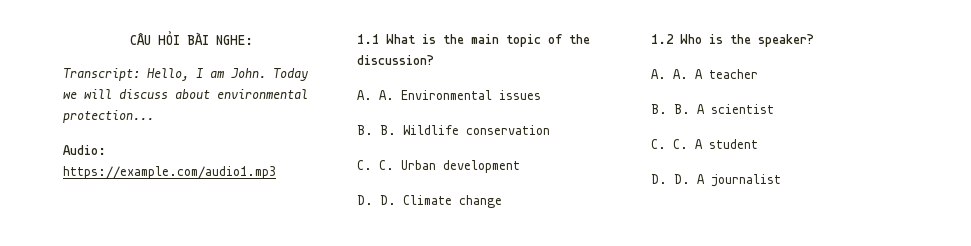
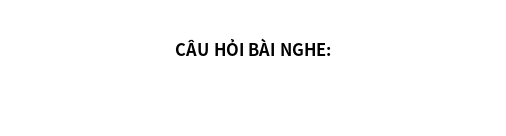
[63,68,308,81] [63,89,308,99] [63,110,154,123] [63,145,106,155] [63,166,276,179] [357,34,590,47] [357,55,434,65] [357,90,541,100] [357,125,550,135] [357,160,520,173] [357,195,502,208] [651,34,814,47] [651,69,758,79] [651,104,774,114] [651,139,758,149] [651,174,781,187] // Transcript: Hello, I am John. Today we will discuss about environmental protection... // Audio: https://example.com/audio1.mp3 // 1.1 What is the main topic of the discussion? // A. A. Environmental issues // B. B. Wildlife conservation // C. C. Urban development // D. D. Climate change // 1.2 Who is the speaker? // A. A. A teacher // B. B. A scientist // C. C. A student // D. D. A journalist -> (331, 49) none

